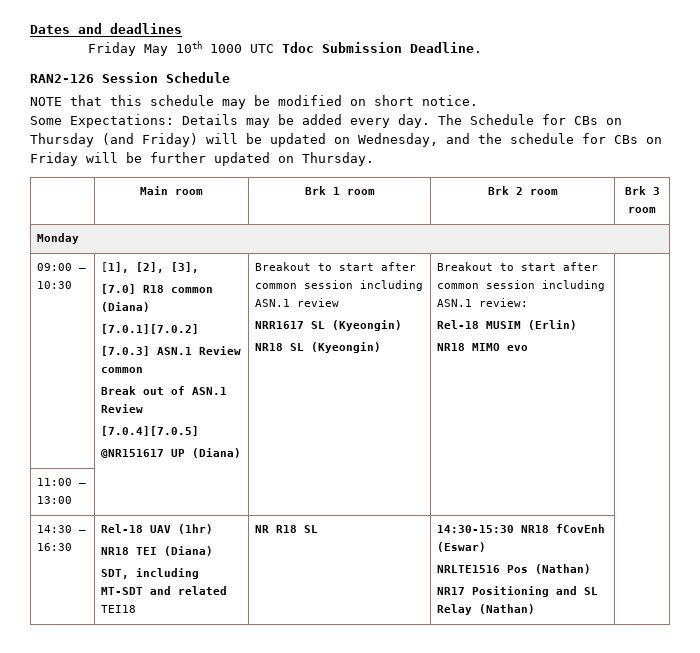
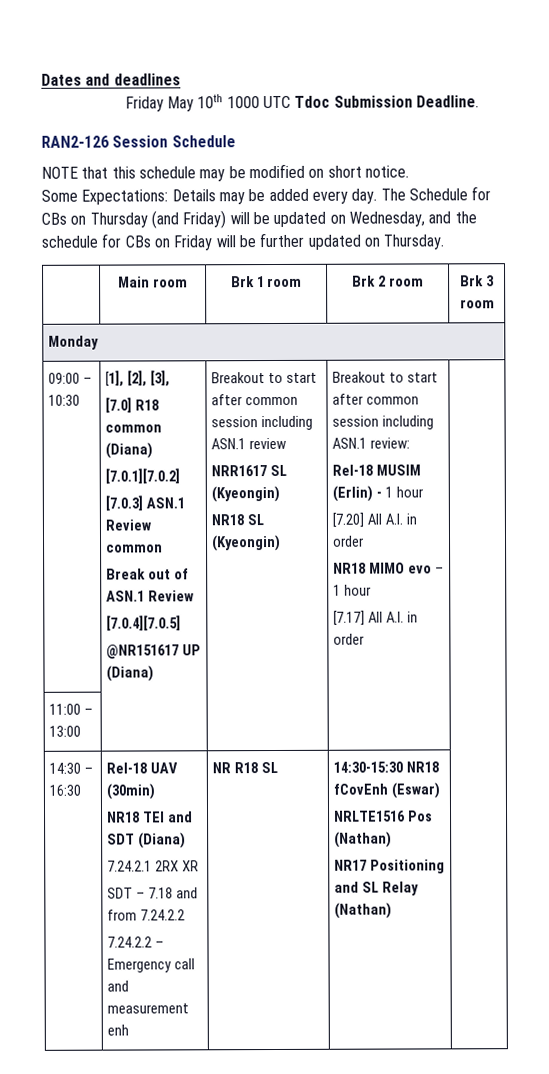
[436,343,528,351] // NR18 MIMO evo -> [376,486,424,498] [332,512,418,528] [332,535,365,547] [333,562,445,574] [333,584,372,596] [333,610,419,626] [333,633,365,645] - 1 hour // [7.20] All A.I. in order // NR18 MIMO evo – 1 hour // [7.17] All A.I. in order
[177,524,213,534] (1hr) -> [106,783,156,800] (30min)
[163,546,213,556] [100,568,199,579] [100,586,227,595] [100,605,136,613] (Diana) // SDT, including MT-SDT and related TEI18 -> [168,811,194,823] [107,832,187,849] [107,860,200,872] [107,887,199,899] [107,909,186,921] [107,936,165,948] [107,958,196,973] [107,980,130,992] [107,1003,190,1014] [107,1024,130,1036] and SDT (Diana) // 7.24.2.1 2RX XR // SDT – 7.18 and from 7.24.2.2 // 7.24.2.2 – Emergency call and measurement enh

